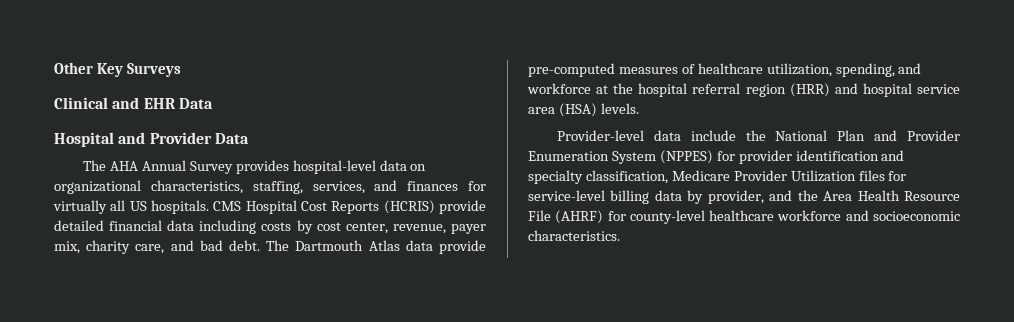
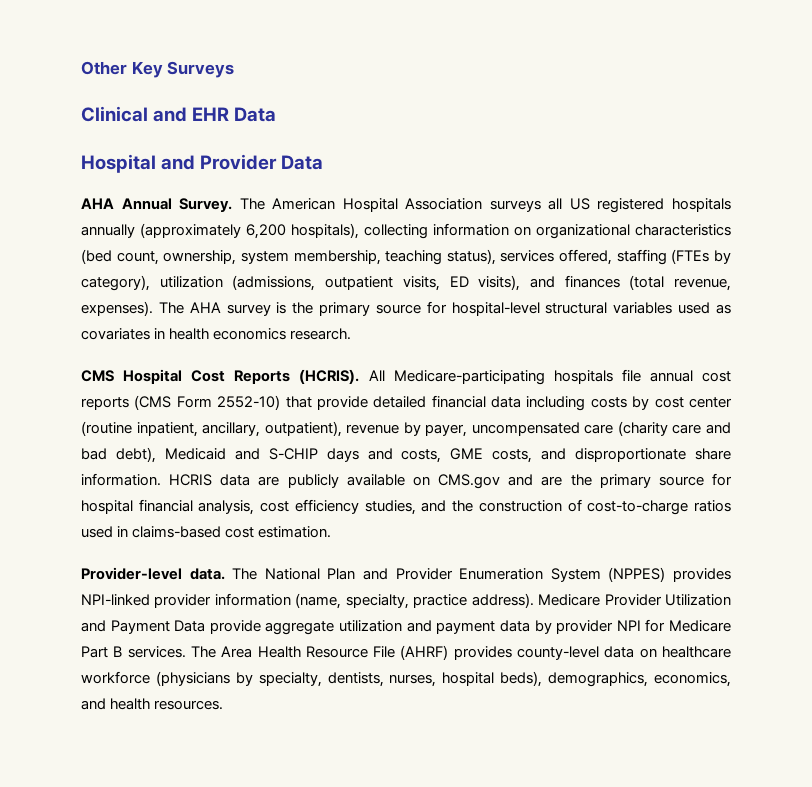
[83,160,427,174] [54,180,486,194] [53,200,435,214] The AHA Annual Survey provides hospital-level data on organizational characteristics, staffing, services, and finances for virtually all US hospitals. CMS Hospital Cost Reports (HCRIS) -> [81,198,731,213] [81,223,731,239] [81,249,731,265] [81,275,731,291] [81,301,731,316] [81,328,352,340] [81,369,732,385] [81,395,312,410] AHA Annual Survey. The American Hospital Association surveys all US registered hospitals annually (approximately 6,200 hospitals), collecting information on organizational characteristics (bed count, ownership, system membership, teaching status), services offered, staffing (FTEs by category), utilization (admissions, outpatient visits, ED visits), and finances (total revenue, expenses). The AHA survey is the primary source for hospital-level structural variables used as covariates in health economics research. // CMS Hospital Cost Reports (HCRIS). All Medicare-participating hospitals file annual cost reports (CMS Form 2552-10) that
[345,222,486,234] [54,240,486,254] [528,63,922,77] [527,83,960,97] [528,103,639,117] [557,130,766,141] center, revenue, payer mix, charity care, and bad debt. The Dartmouth Atlas data provide pre-computed measures of healthcare utilization, spending, and workforce at the hospital referral region (HRR) and hospital service area (HSA) levels. // Provider-level data include the -> [688,397,732,408] [81,421,731,437] [81,447,731,463] [81,473,732,489] [81,499,732,515] [81,526,332,538] [81,567,258,580] center (routine inpatient, ancillary, outpatient), revenue by payer, uncompensated care (charity care and bad debt), Medicaid and S-CHIP days and costs, GME costs, and disproportionate share information. HCRIS data are publicly available on CMS.gov and are the primary source for hospital financial analysis, cost efficiency studies, and the construction of cost-to-charge ratios used in claims-based cost estimation. // Provider-level data. The
[716,150,905,164] [528,170,907,184] [528,190,818,204] for provider identification and specialty classification, Medicare Provider Utilization files for service-level billing data by provider, and the -> [673,568,732,582] [81,593,732,609] [81,619,732,635] [81,646,216,658] provides NPI-linked provider information (name, specialty, practice address). Medicare Provider Utilization and Payment Data provide aggregate utilization and payment data by provider NPI for Medicare Part B services. The
[607,210,960,224] [528,230,620,241] for county-level healthcare workforce and socioeconomic characteristics. -> [453,646,731,660] [81,671,732,687] [81,698,224,710] provides county-level data on healthcare workforce (physicians by specialty, dentists, nurses, hospital beds), demographics, economics, and health resources.

